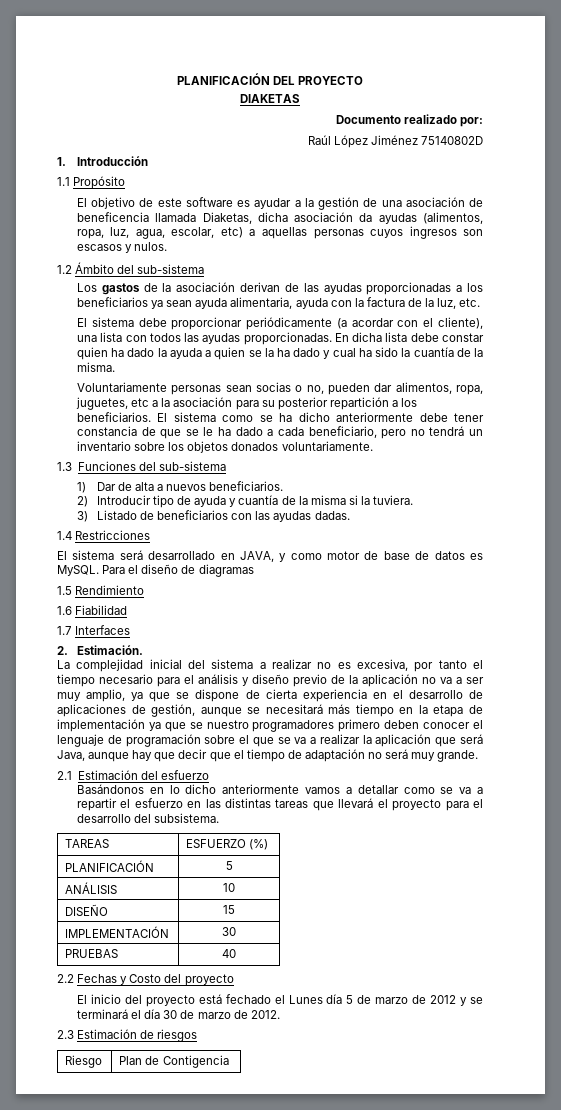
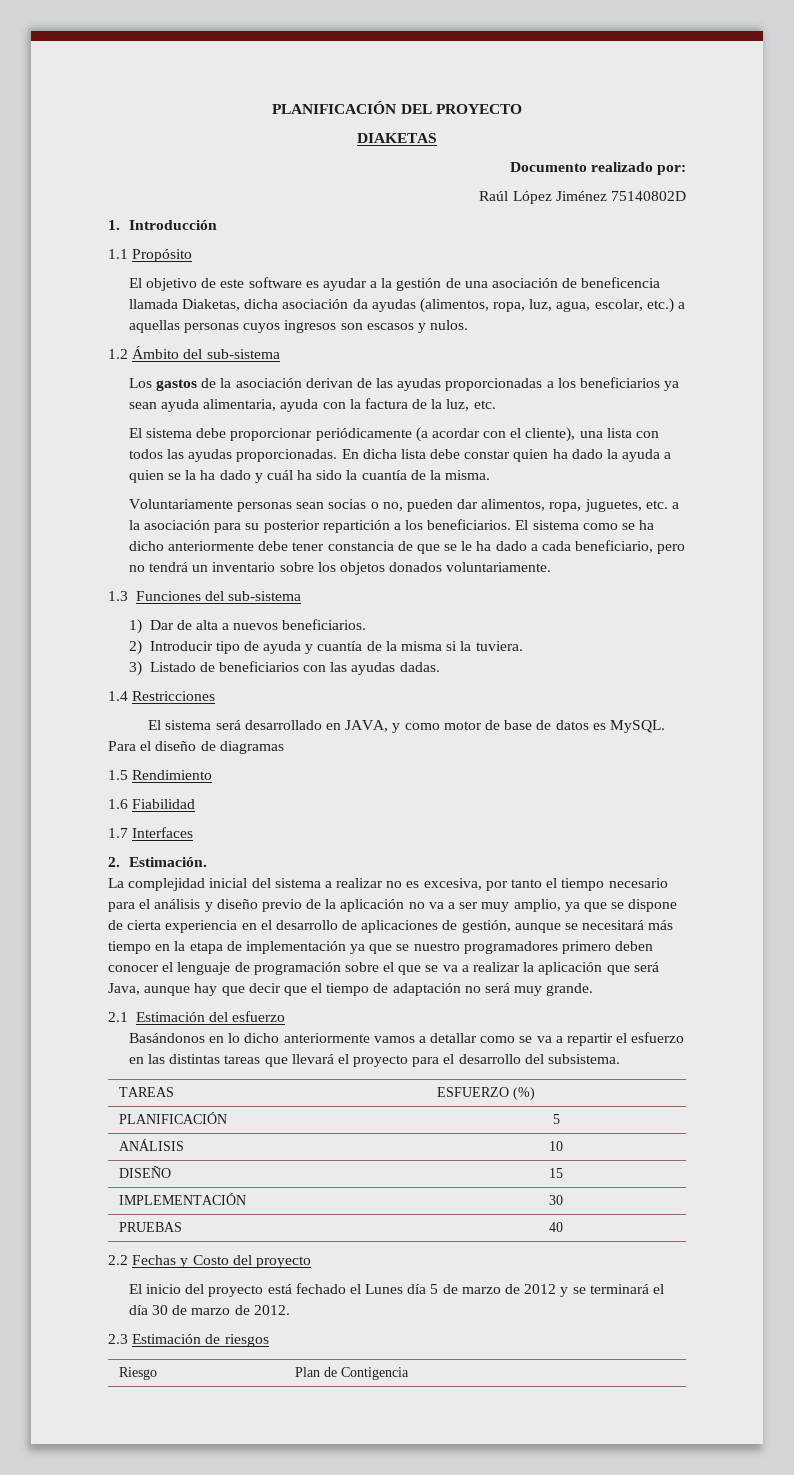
[220,227,243,238] etc) -> [646,298,674,313] etc.)
[332,348,356,357] cual -> [266,470,293,480] cuál
[131,398,150,407] etc -> [645,500,668,509] etc.

